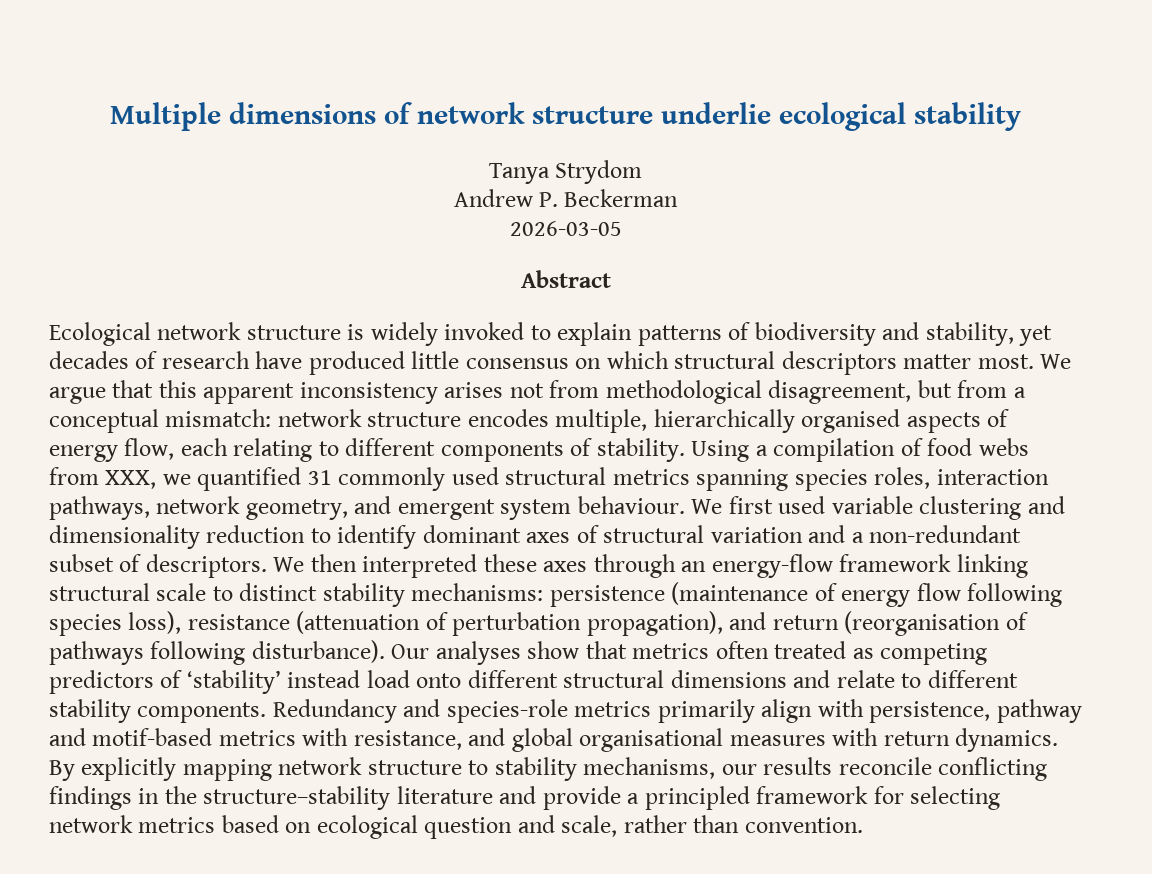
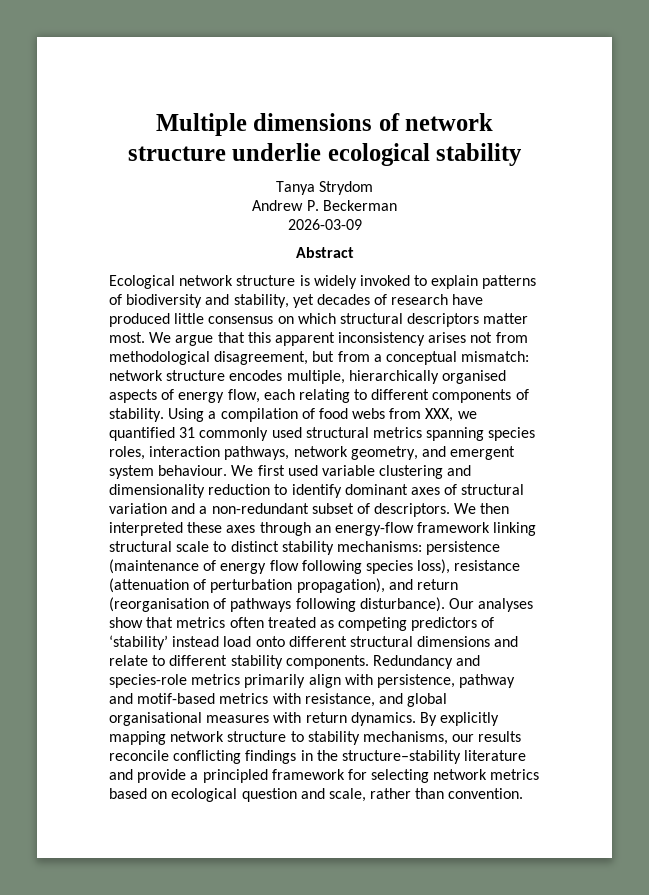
[509,221,622,236] 2026-03-05 -> [287,219,362,230] 2026-03-09

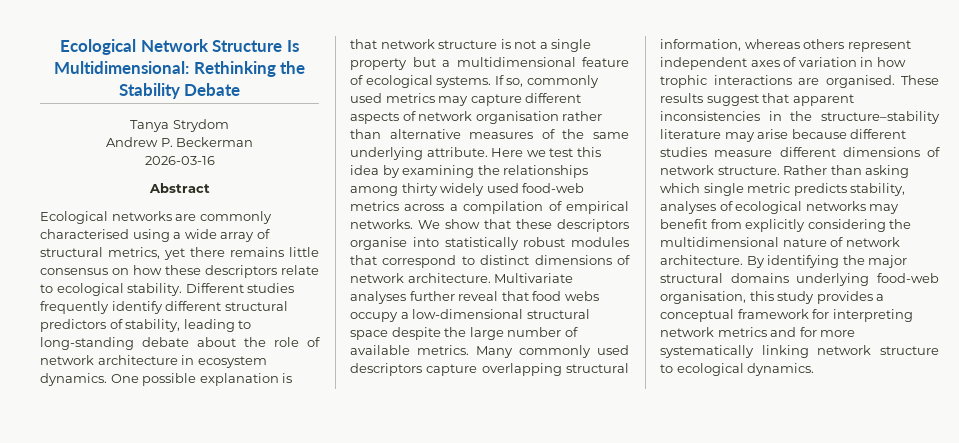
[155,113,494,136] [127,143,523,166] Multiple dimensions of network structure underlie ecological stability -> [60,39,299,55] [53,61,306,77] [118,83,241,99] Ecological Network Structure Is Multidimensional: Rethinking the Stability Debate
[287,219,362,230] 2026-03-09 -> [144,156,215,165] 2026-03-16
[179,275,537,289] [109,294,484,308] [109,313,529,327] [109,332,528,346] [109,351,530,365] [109,370,506,384] [109,389,529,403] [109,408,477,422] [109,427,536,441] [109,446,516,460] [109,465,472,479] [109,484,525,498] [109,503,510,517] [109,522,537,536] [109,541,501,555] [109,559,521,574] [109,578,458,593] [109,597,534,612] [109,617,495,631] [109,635,519,650] [109,655,481,669] [109,674,516,688] [109,693,448,707] [109,712,500,726] [109,731,522,745] [109,750,527,764] [109,769,268,783] network structure is widely invoked to explain patterns of biodiversity and stability, yet decades of research have produced little consensus on which structural descriptors matter most. We argue that this apparent inconsistency arises not from methodological disagreement, but from a conceptual mismatch: network structure encodes multiple, hierarchically organised aspects of energy flow, each relating to different components of stability. Using a compilation of food webs from XXX, we quantified 31 commonly used structural metrics spanning species roles, interaction pathways, network geometry, and emergent system behaviour. We first used variable clustering and dimensionality reduction to identify dominant axes of structural variation and a non-redundant subset of descriptors. We then interpreted these axes through an energy-flow framework linking structural scale to distinct stability mechanisms: persistence (maintenance of energy flow following species loss), resistance (attenuation of perturbation propagation), and return (reorganisation of pathways following disturbance). Our analyses show that metrics often treated as competing predictors of ‘stability’ instead load onto different structural dimensions and relate to different stability components. Redundancy and species-role metrics primarily align with persistence, pathway and motif-based metrics with resistance, and global organisational measures with return dynamics. By explicitly mapping network structure to stability mechanisms, our results reconcile conflicting findings in the structure–stability literature and provide a principled -> [111,211,272,224] [40,229,270,242] [40,247,319,260] [40,265,319,278] [40,283,295,296] [40,301,288,314] [40,319,252,332] [40,337,320,350] [40,355,267,368] [40,373,293,386] [350,39,592,52] [350,57,629,70] [350,75,599,88] [350,93,582,106] [350,111,603,124] [350,129,629,139] [350,147,601,160] [350,165,589,178] [350,183,585,196] [350,201,629,214] [350,219,629,232] [350,237,629,250] [350,255,630,268] [350,273,574,283] [350,291,599,304] [350,309,590,322] [350,327,578,340] [350,345,629,358] [350,363,629,376] [660,39,911,52] [660,57,906,70] [660,75,939,88] [660,93,854,106] [660,111,940,124] [660,129,907,142] [660,147,940,157] [660,165,910,178] [660,183,906,196] [660,201,900,214] [660,219,912,232] [660,237,900,247] [660,255,908,268] [660,273,939,286] [660,291,885,304] [660,309,734,322] networks are commonly characterised using a wide array of structural metrics, yet there remains little consensus on how these descriptors relate to ecological stability. Different studies frequently identify different structural predictors of stability, leading to long-standing debate about the role of network architecture in ecosystem dynamics. One possible explanation is that network structure is not a single property but a multidimensional feature of ecological systems. If so, commonly used metrics may capture different aspects of network organisation rather than alternative measures of the same underlying attribute. Here we test this idea by examining the relationships among thirty widely used food-web metrics across a compilation of empirical networks. We show that these descriptors organise into statistically robust modules that correspond to distinct dimensions of network architecture. Multivariate analyses further reveal that food webs occupy a low-dimensional structural space despite the large number of available metrics. Many commonly used descriptors capture overlapping structural information, whereas others represent independent axes of variation in how trophic interactions are organised. These results suggest that apparent inconsistencies in the structure–stability literature may arise because different studies measure different dimensions of network structure. Rather than asking which single metric predicts stability, analyses of ecological networks may benefit from explicitly considering the multidimensional nature of network architecture. By identifying the major structural domains underlying food-web organisation, this study provides a conceptual
[371,769,430,783] selecting -> [832,309,913,322] interpreting
[109,788,524,802] based on ecological question and scale, rather than convention. -> [770,327,856,337] [660,345,939,358] [660,363,815,376] and for more systematically linking network structure to ecological dynamics.

